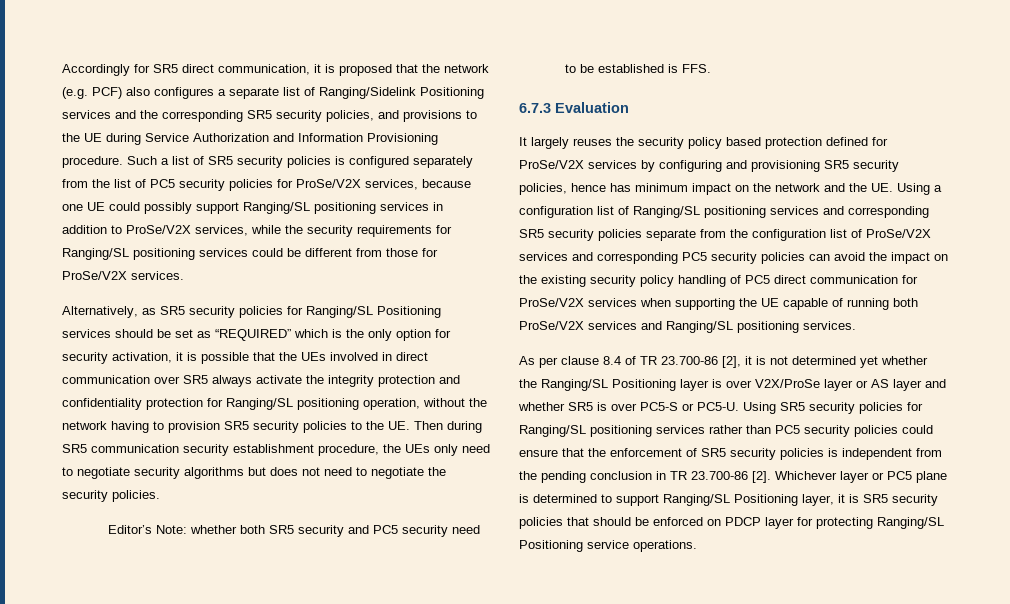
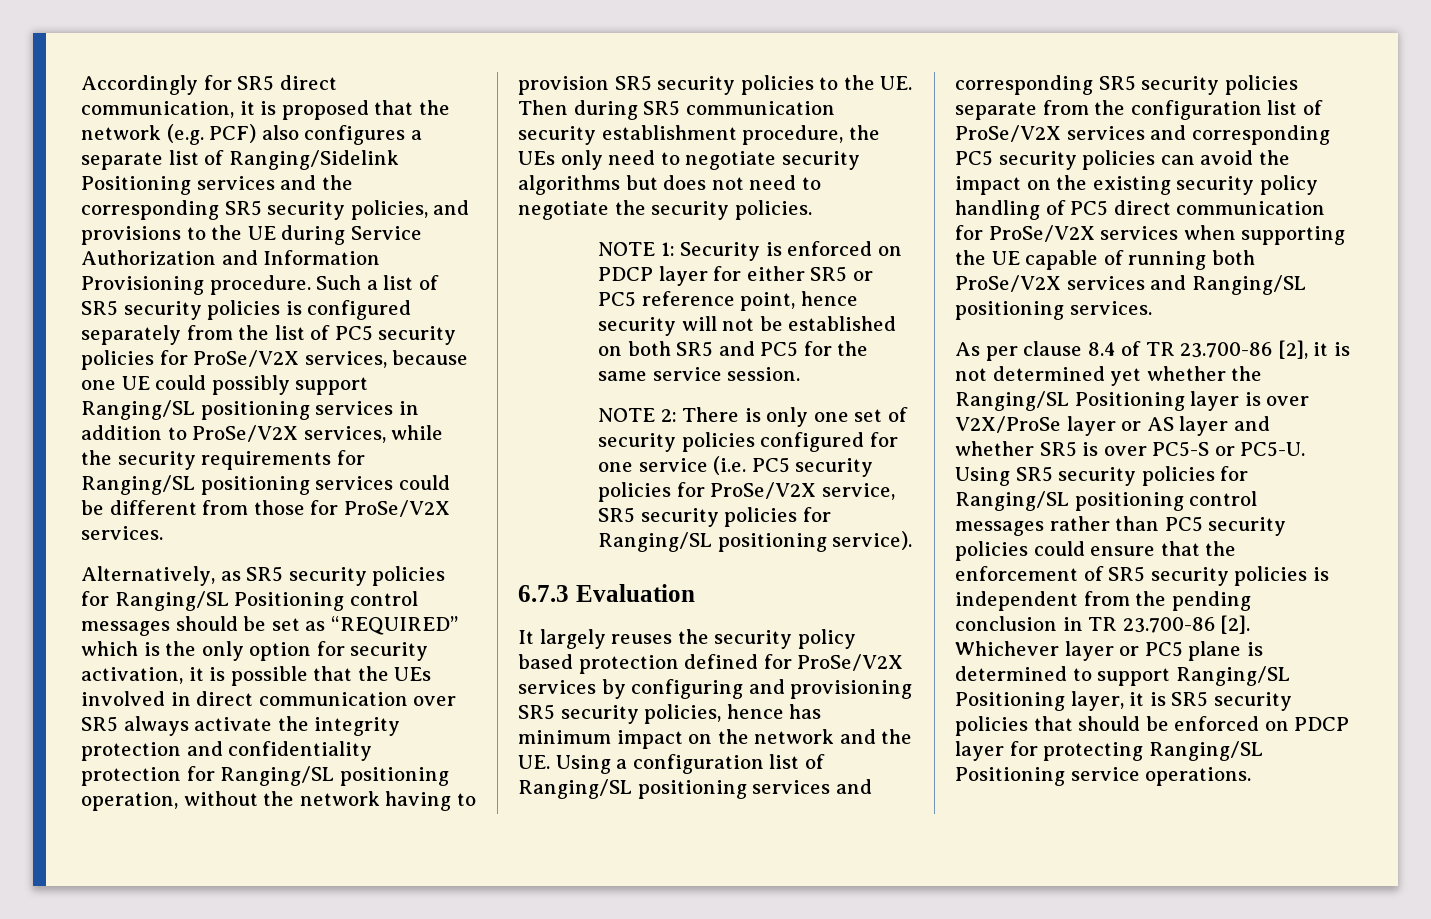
[62,329,111,338] services -> [349,591,418,606] [81,621,170,636] control messages
[108,525,238,534] Editor’s Note: whether -> [598,241,902,261] [598,266,873,286] [598,291,858,311] [598,316,897,336] [598,346,623,356] NOTE 1: Security is enforced on PDCP layer for either SR5 or PC5 reference point, hence security will not be established on
[298,525,345,537] security -> (714, 349) none
[402,525,481,537] [565,64,712,73] security need to be established is FFS. -> [803,341,869,356] [598,367,801,381] [598,407,908,427] [598,432,898,452] [598,456,874,477] [598,482,895,502] [598,507,831,527] [598,531,913,552] for the same service session. // NOTE 2: There is only one set of security policies configured for one service (i.e. PC5 security policies for ProSe/V2X service, SR5 security policies for Ranging/SL positioning service).
[656,425,705,434] services -> [1189,491,1258,506] [955,521,1044,536] control messages

